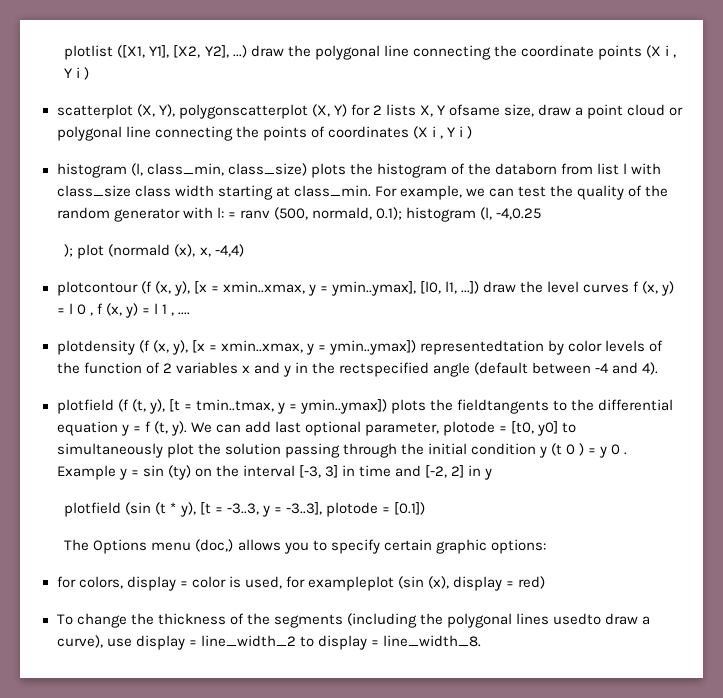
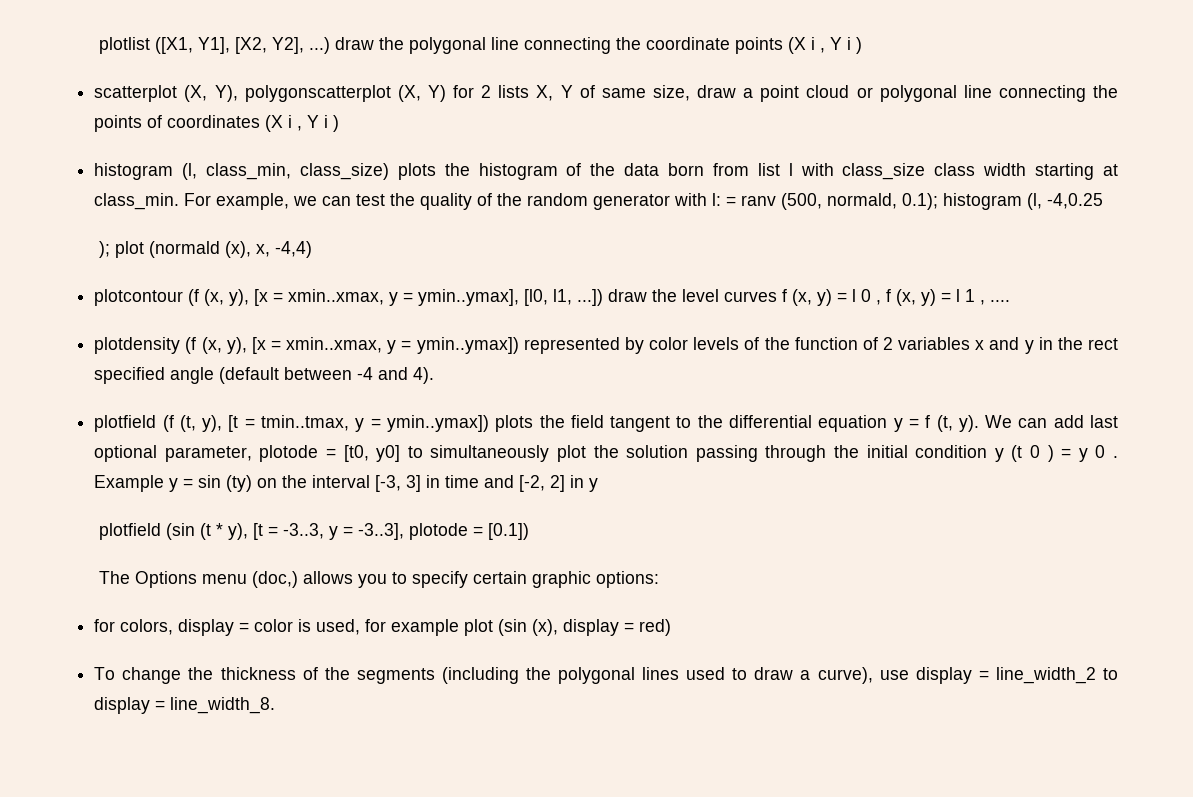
[449,104,501,116] ofsame -> [579,85,646,98] of same
[494,163,557,175] databorn -> [624,163,705,176] data born
[420,340,545,355] representedtation -> [523,337,620,354] represented
[339,362,430,377] rectspecified -> [1087,338,1118,350] [94,367,166,384] rect specified
[457,399,550,414] fieldtangents -> [570,415,671,432] field tangent
[307,576,394,591] exampleplot -> [391,619,494,636] example plot
[553,613,602,625] usedto -> [686,667,748,680] used to

